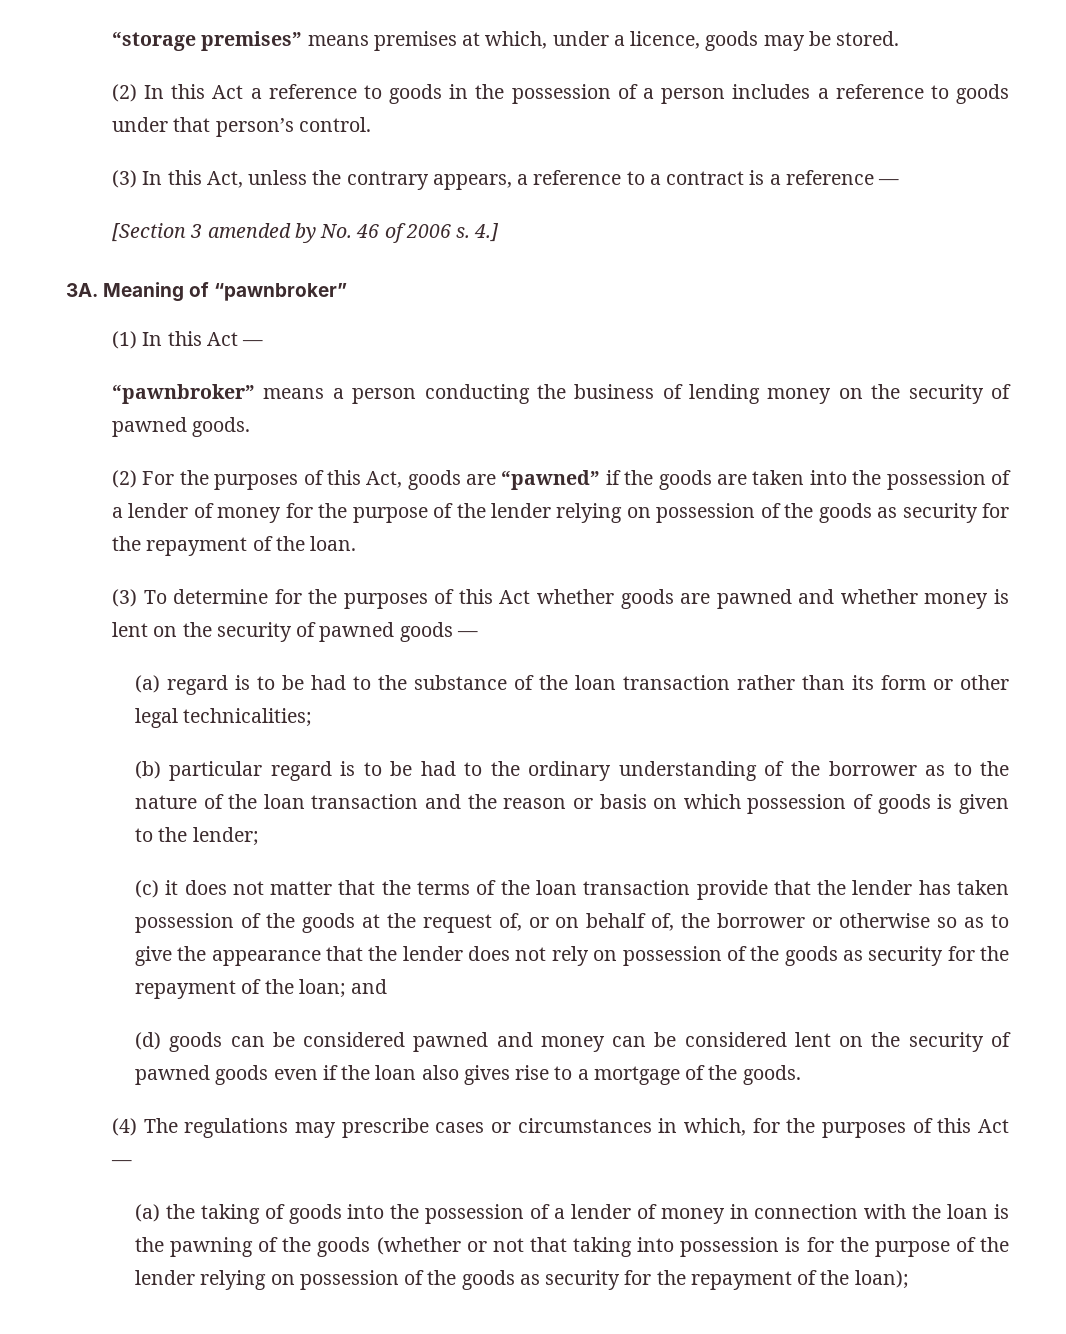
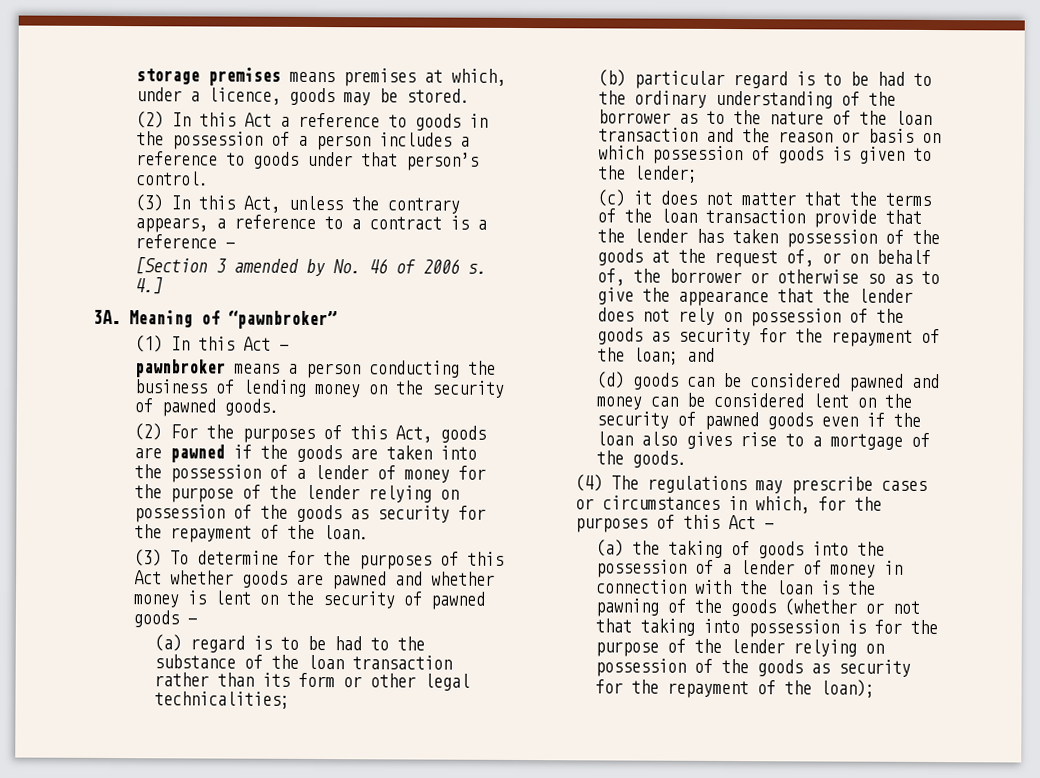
[111,31,303,51] “storage premises” -> [135,67,281,86] storage premises
[111,384,255,404] “pawnbroker” -> [134,359,226,378] pawnbroker
[501,470,601,490] “pawned” -> [169,444,225,463] pawned

